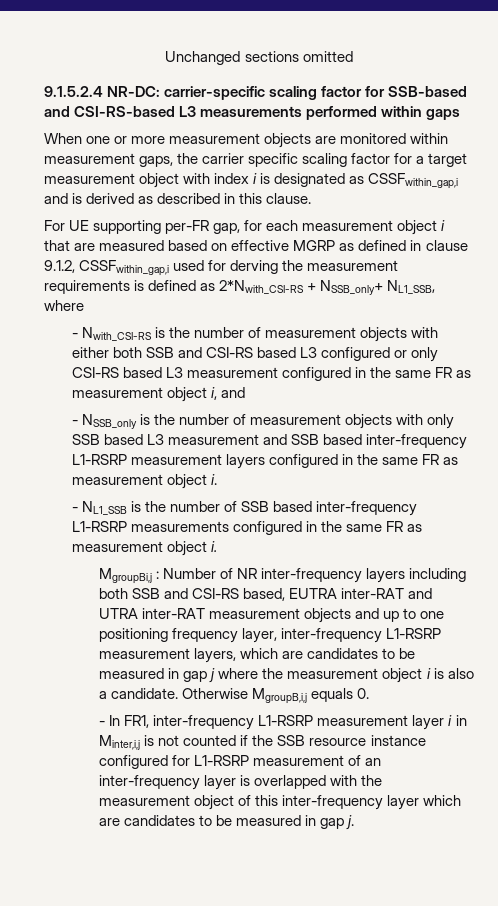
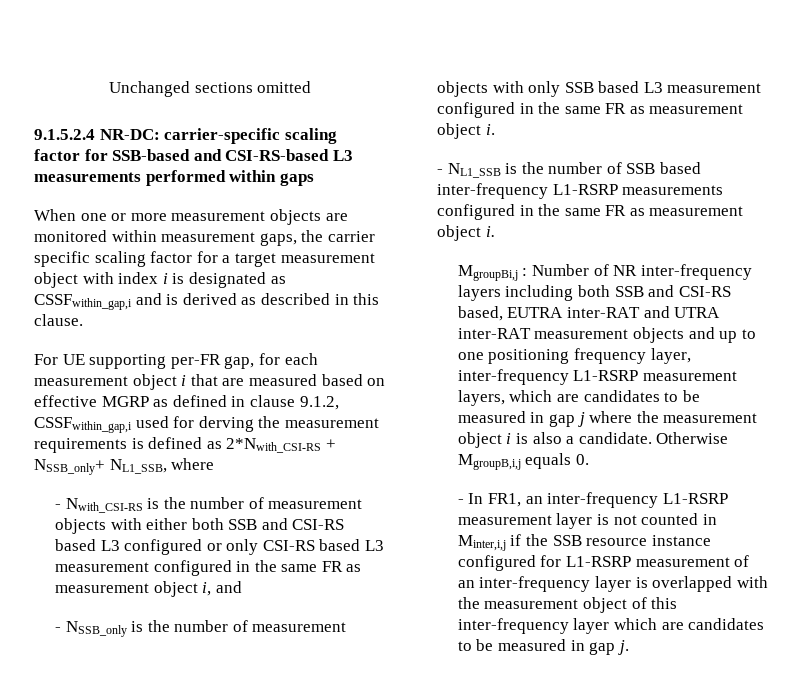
[262,434,467,449] [71,454,265,469] and SSB based inter-frequency L1-RSRP measurement layers -> (762, 88) none
(150, 721) none -> [525,496,543,504] an
[448,715,467,726] [99,735,141,750] i in Minter,i,j -> (593, 521) none
(237, 740) none -> [702,514,717,525] [457,535,506,551] in Minter,i,j

